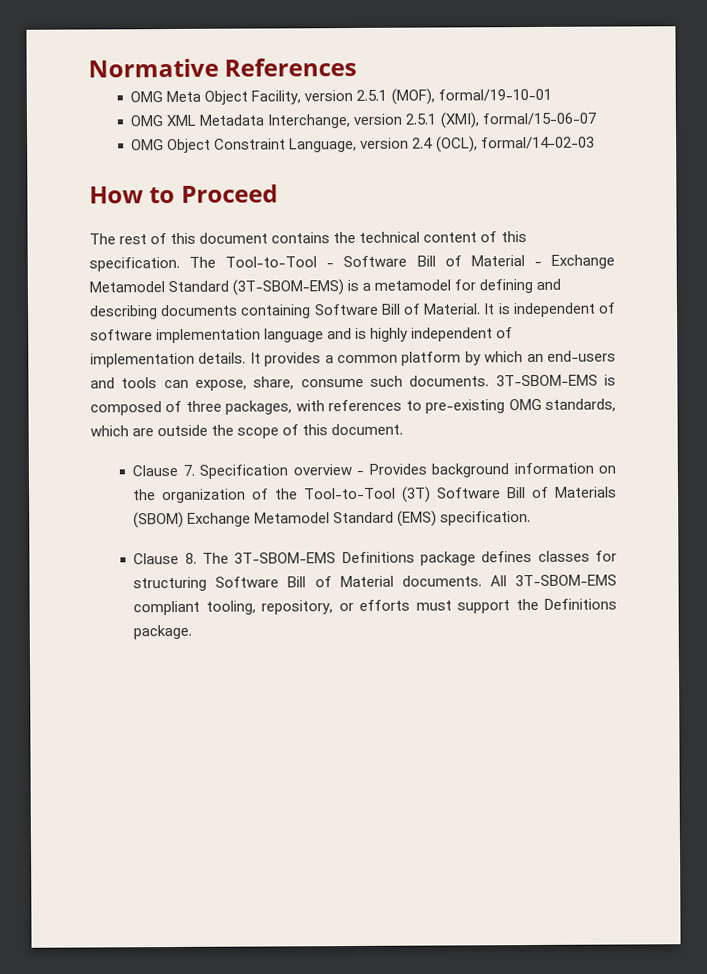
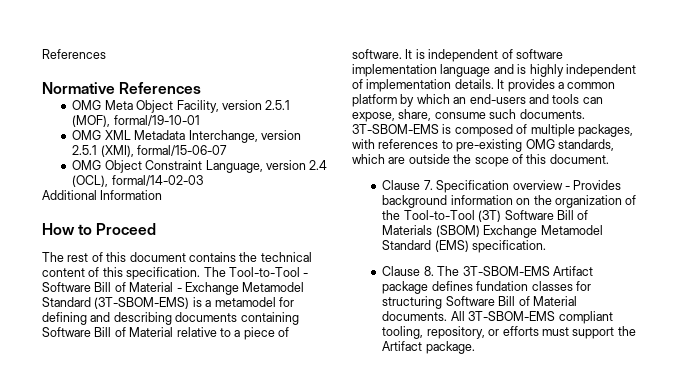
(88, 68) none -> [42,49,106,59] References //
(595, 143) none -> [42,190,163,200] // Additional Information
[423,303,482,315] Material. -> [129,327,289,340] [352,49,402,59] Material relative to a piece of software.
[185,400,222,412] three -> [530,124,575,137] multiple
[341,551,415,564] Definitions -> [552,266,593,276] Artifact
(533, 557) none -> [476,281,529,291] fundation
[544,598,618,610] Definitions -> [382,341,423,351] Artifact

